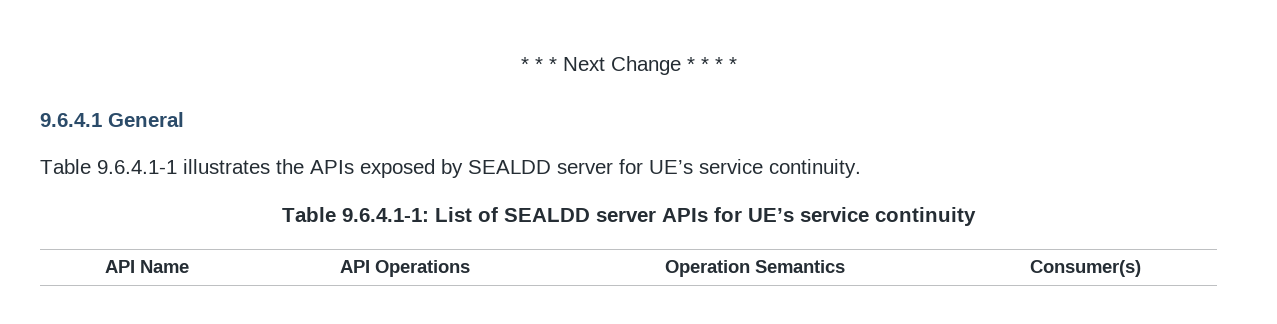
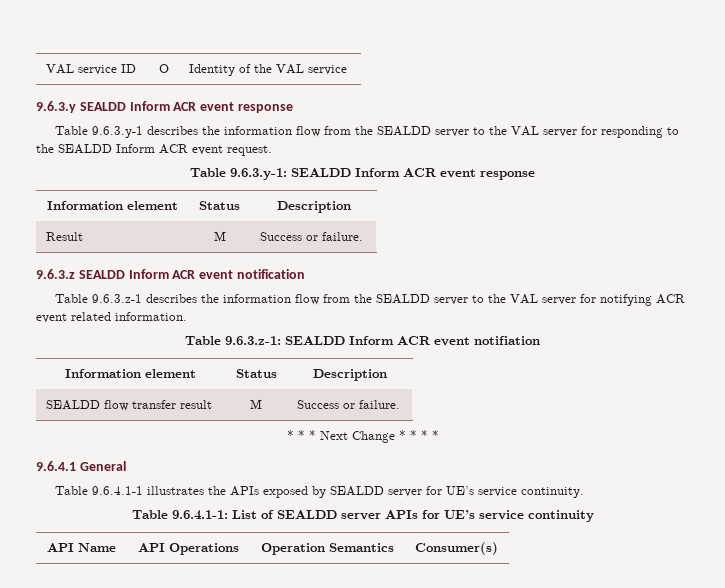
(520, 64) none -> [46,64,137,75] [159,64,169,73] [189,64,348,76] [36,101,293,113] [54,126,679,138] [36,144,272,156] [190,168,535,180] [47,201,178,210] [199,201,240,210] [276,201,351,213] [46,232,84,241] [213,231,226,241] [260,232,364,241] [36,269,305,279] [54,294,685,306] [36,312,187,323] [185,336,540,346] [65,369,196,378] [235,369,277,378] [313,369,387,381] [46,400,213,411] [250,399,262,409] [297,400,401,409] VAL service ID | O | Identity of the VAL service // 9.6.3.y SEALDD Inform ACR event response // Table 9.6.3.y-1 describes the information flow from the SEALDD server to the VAL server for responding to the SEALDD Inform ACR event request. // Table 9.6.3.y-1: SEALDD Inform ACR event response // Information element | Status | Description // Result | M | Success or failure. // 9.6.3.z SEALDD Inform ACR event notification // Table 9.6.3.z-1 describes the information flow from the SEALDD server to the VAL server for notifying ACR event related information. // Table 9.6.3.z-1: SEALDD Inform ACR event notifiation // Information element | Status | Description // SEALDD flow transfer result | M | Success or failure. //

